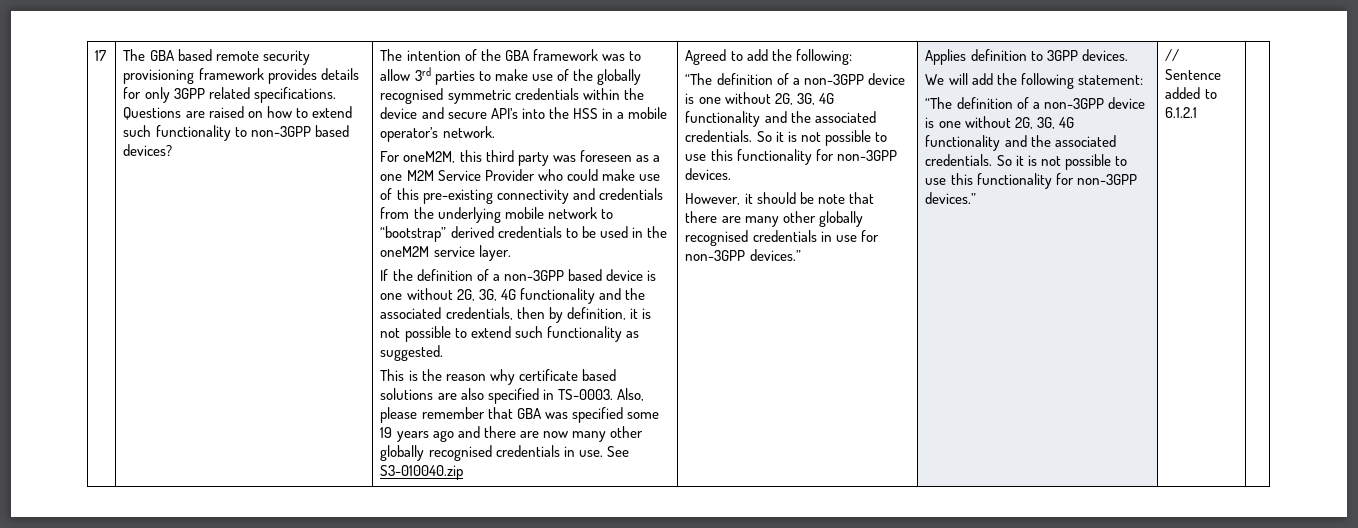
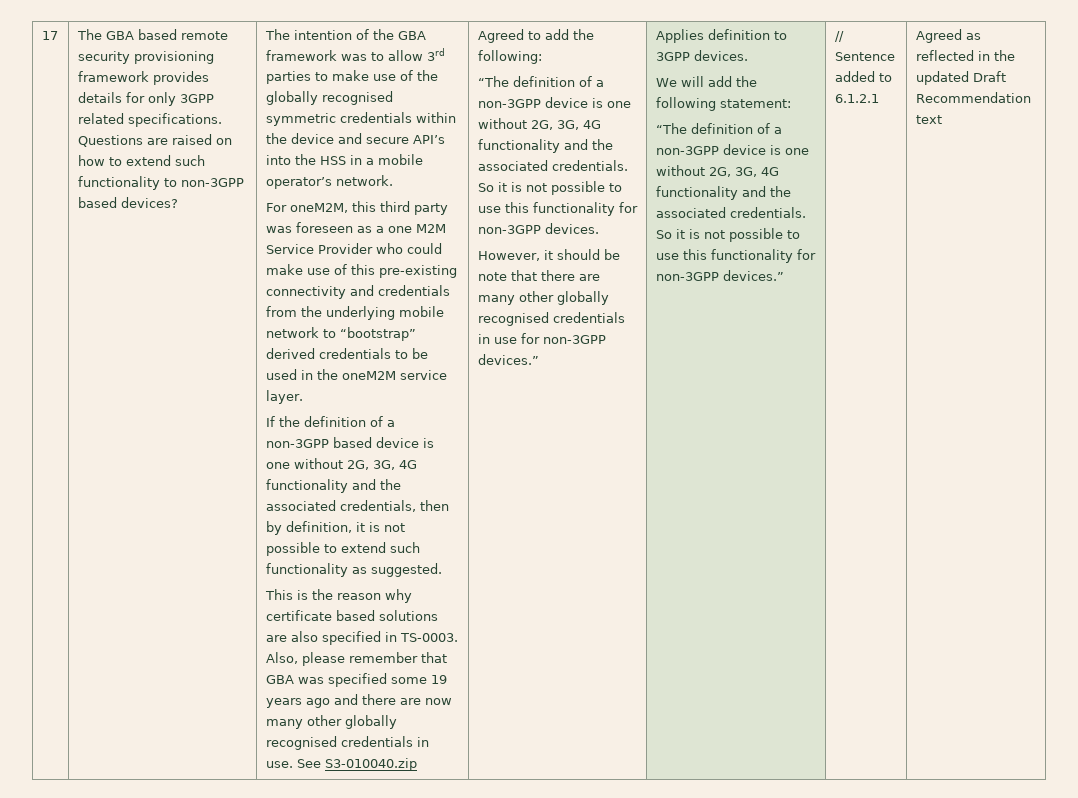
(1198, 112) none -> [915,29,981,43] [915,50,1015,61] [915,71,1006,85] [915,92,1031,103] [915,115,942,124] Agreed as reflected in the updated Draft Recommendation text

